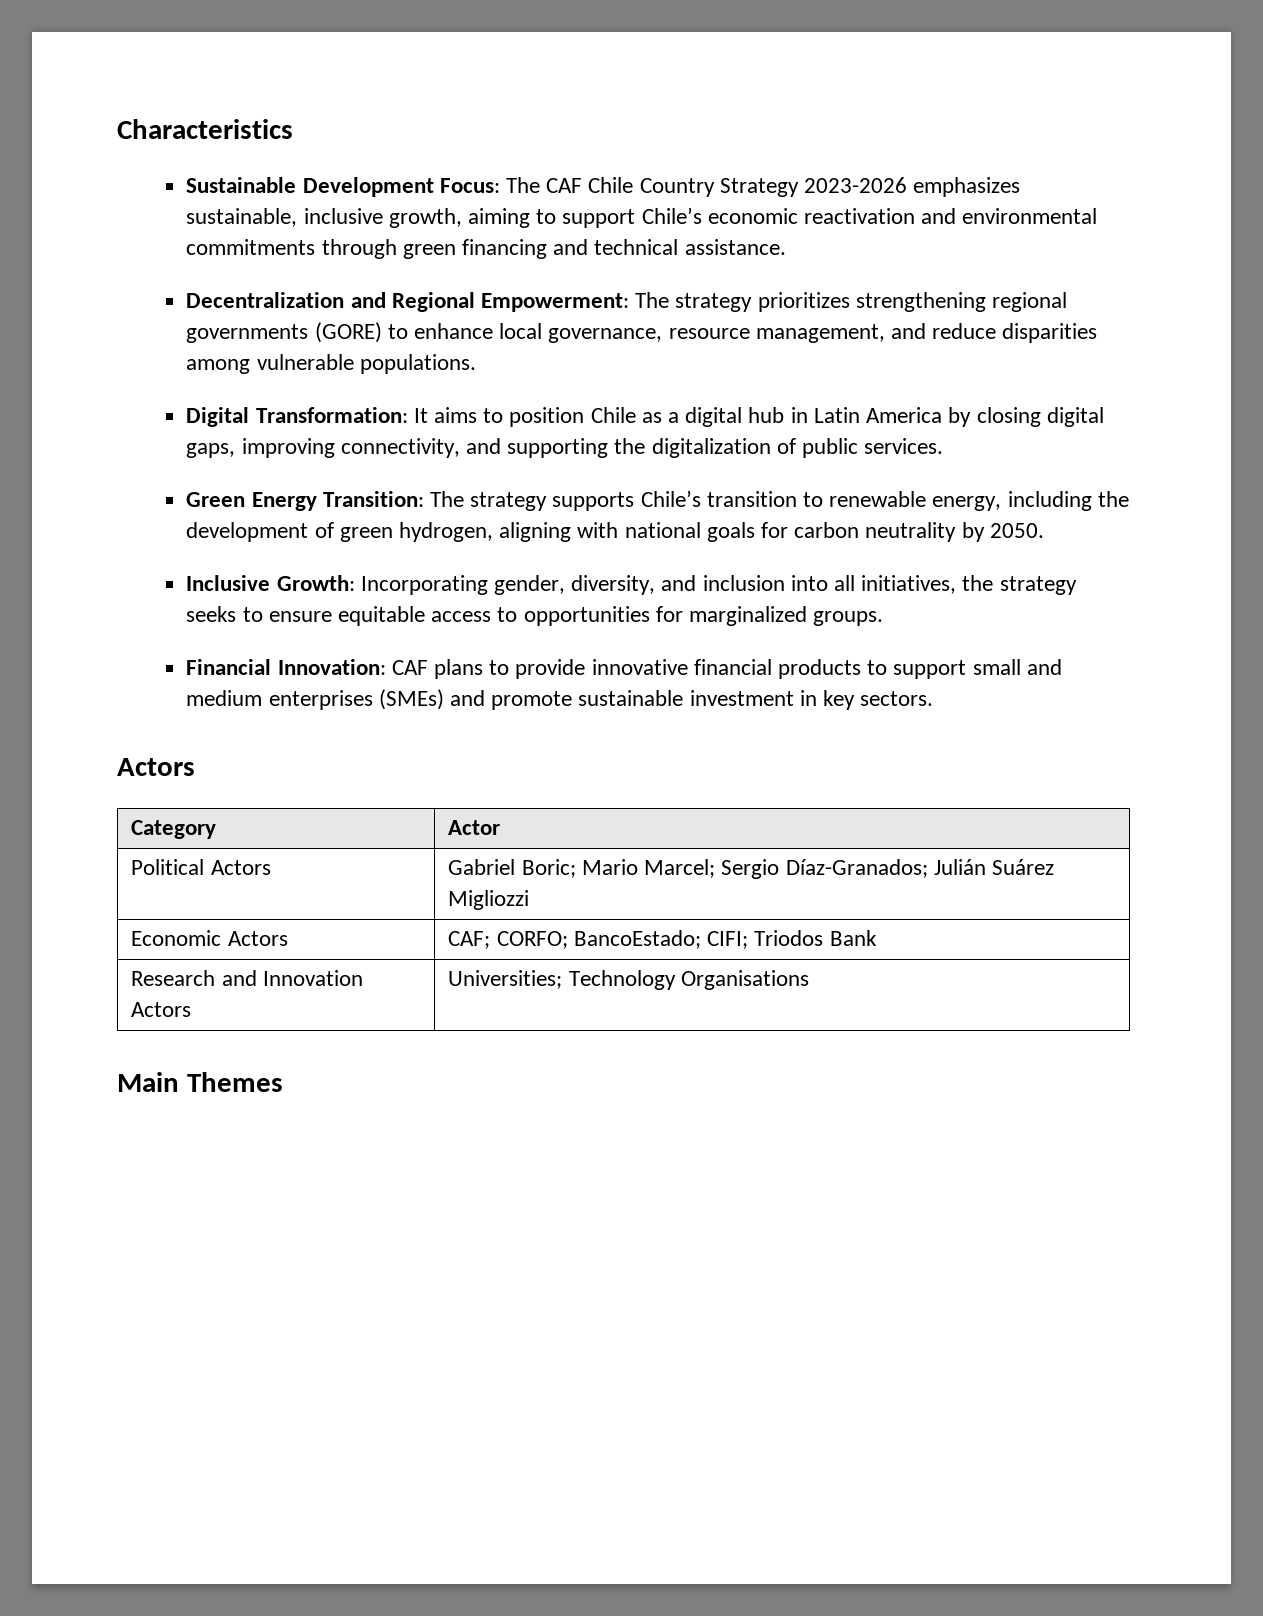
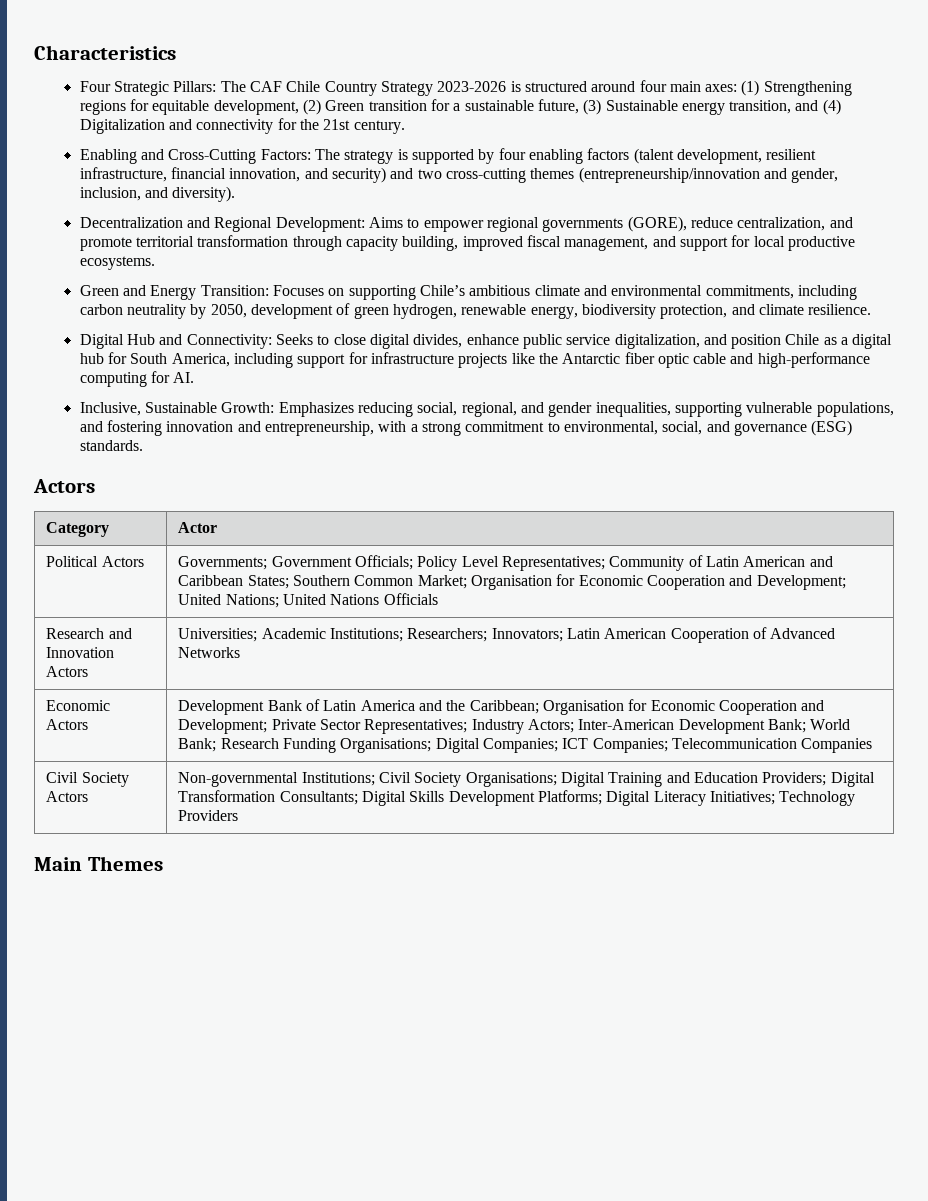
[186,177,500,197] Sustainable Development Focus: -> [79,81,217,96] Four Strategic Pillars:
[913,177,1021,197] [186,207,1098,228] [186,239,786,259] [186,292,1068,312] [186,322,1098,343] [186,354,476,374] [186,407,504,427] emphasizes sustainable, inclusive growth, aiming to support Chile’s economic reactivation and environmental commitments through green financing and technical assistance. // Decentralization and Regional Empowerment: The strategy prioritizes strengthening regional governments (GORE) to enhance local governance, resource management, and reduce disparities among vulnerable populations. // Digital Transformation: It aims to -> [510,80,852,96] [79,99,841,115] [79,118,405,134] [79,148,817,164] [79,167,839,183] [79,186,236,202] [79,216,853,232] [79,235,855,251] [79,256,155,270] [79,285,857,300] [79,303,872,319] [79,334,727,349] is structured around four main axes: (1) Strengthening regions for equitable development, (2) Green transition for a sustainable future, (3) Sustainable energy transition, and (4) Digitalization and connectivity for the 21st century. // Enabling and Cross-Cutting Factors: The strategy is supported by four enabling factors (talent development, resilient infrastructure, financial innovation, and security) and two cross-cutting themes (entrepreneurship/innovation and gender, inclusion, and diversity). // Decentralization and Regional Development: Aims to empower regional governments (GORE), reduce centralization, and promote territorial transformation through capacity building, improved fiscal management, and support for local productive ecosystems. // Green and Energy Transition: Focuses on supporting Chile’s ambitious climate and environmental commitments, including carbon neutrality by 2050, development of green hydrogen, renewable energy, biodiversity protection, and climate resilience. // Digital Hub and Connectivity: Seeks to close digital divides, enhance public service digitalization, and
[790,407,1104,427] [186,438,944,458] [186,490,1129,511] [186,522,1044,542] [186,575,1077,595] [186,606,884,626] [186,659,1062,679] [186,689,934,710] in Latin America by closing digital gaps, improving connectivity, and supporting the digitalization of public services. // Green Energy Transition: The strategy supports Chile’s transition to renewable energy, including the development of green hydrogen, aligning with national goals for carbon neutrality by 2050. // Inclusive Growth: Incorporating gender, diversity, and inclusion into all initiatives, the strategy seeks to ensure equitable access to opportunities for marginalized groups. // Financial Innovation: CAF plans to provide innovative financial products to support small and medium enterprises (SMEs) and promote sustainable investment in key sectors. -> [107,352,870,368] [79,371,195,387] [79,402,894,417] [79,420,853,436] [79,440,143,451] for South America, including support for infrastructure projects like the Antarctic fiber optic cable and high-performance computing for AI. // Inclusive, Sustainable Growth: Emphasizes reducing social, regional, and gender inequalities, supporting vulnerable populations, and fostering innovation and entrepreneurship, with a strong commitment to environmental, social, and governance (ESG) standards.
[448,859,1054,879] [448,890,530,910] [131,930,288,946] [448,930,877,949] Gabriel Boric; Mario Marcel; Sergio Díaz-Granados; Julián Suárez Migliozzi // Economic Actors | CAF; CORFO; BancoEstado; CIFI; Triodos Bank -> [178,555,833,571] [178,574,846,590] [178,593,438,608] Governments; Government Officials; Policy Level Representatives; Community of Latin American and Caribbean States; Southern Common Market; Organisation for Economic Cooperation and Development; United Nations; United Nations Officials
[568,970,809,990] Technology Organisations -> [261,627,836,643] [178,647,241,658] [46,700,111,711] [46,719,89,730] [178,699,825,715] [178,719,851,734] [178,738,873,753] [46,772,129,787] [46,791,89,802] [178,772,875,787] [178,790,856,806] [178,810,239,821] Academic Institutions; Researchers; Innovators; Latin American Cooperation of Advanced Networks // Economic Actors | Development Bank of Latin America and the Caribbean; Organisation for Economic Cooperation and Development; Private Sector Representatives; Industry Actors; Inter-American Development Bank; World Bank; Research Funding Organisations; Digital Companies; ICT Companies; Telecommunication Companies // Civil Society Actors | Non-governmental Institutions; Civil Society Organisations; Digital Training and Education Providers; Digital Transformation Consultants; Digital Skills Development Platforms; Digital Literacy Initiatives; Technology Providers

